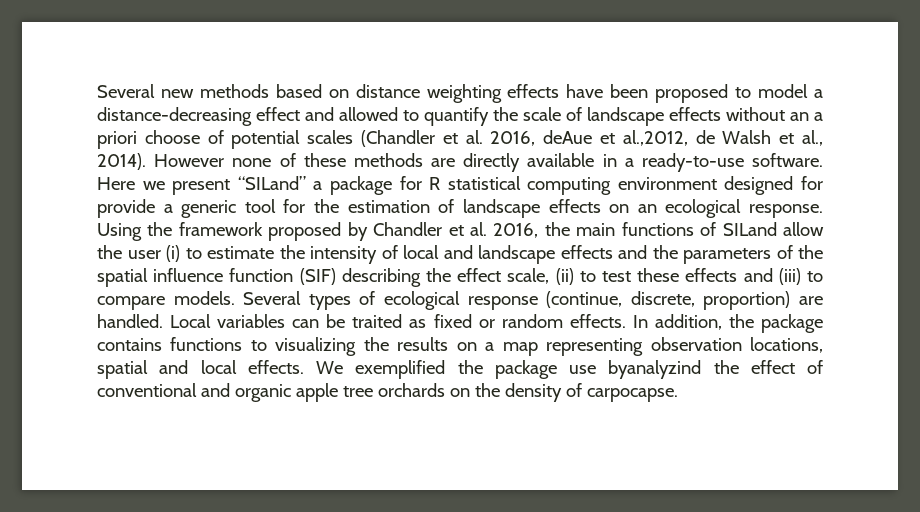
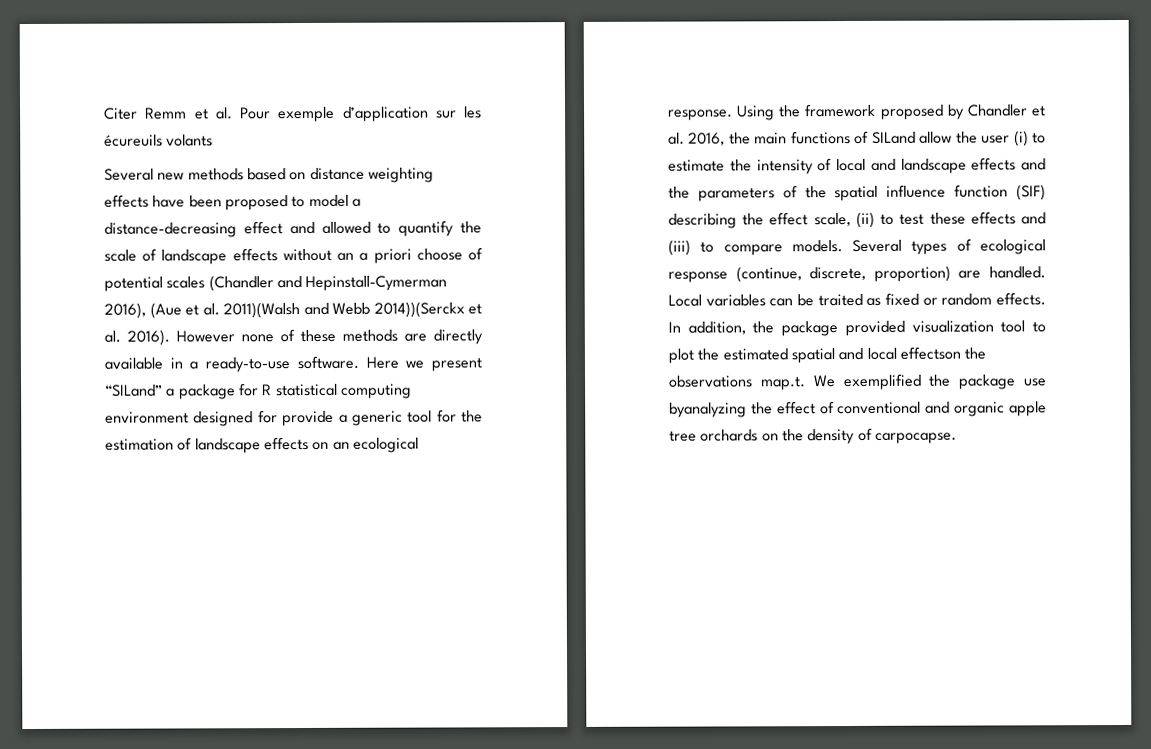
(97, 91) none -> [104,106,482,123] [104,134,214,147] Citer Remm et al. Pour exemple d’application sur les écureuils volants //
[442,130,824,146] [97,153,146,170] et al. 2016, deAue et al.,2012, de Walsh et al., 2014). -> [276,275,448,291] [104,301,482,319] [104,329,170,346] and Hepinstall-Cymerman 2016), (Aue et al. 2011)(Walsh and Webb 2014))(Serckx et al. 2016).
[97,337,823,356] [97,360,304,379] contains functions to visualizing the results on a map representing observation locations, spatial and local effects. -> [844,320,1046,337] [668,346,987,364] [669,375,806,391] provided visualization tool to plot the estimated spatial and local effectson the observations map.t.
[608,360,702,379] byanalyzind -> [669,402,747,418] byanalyzing

